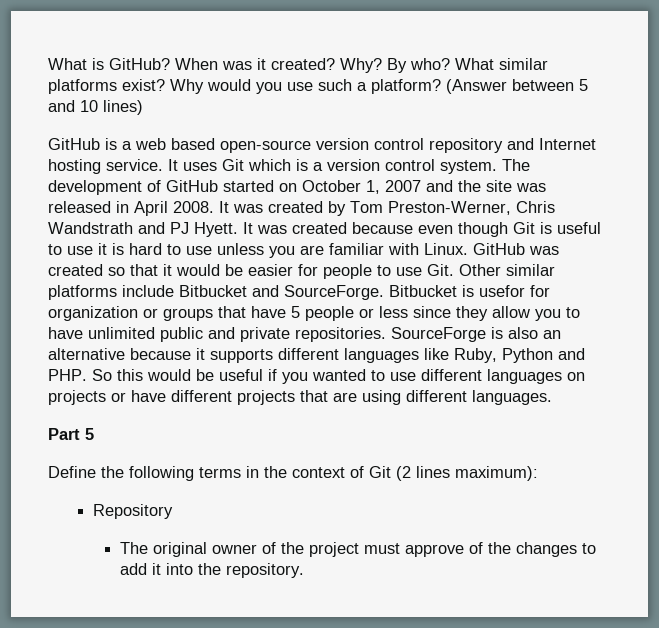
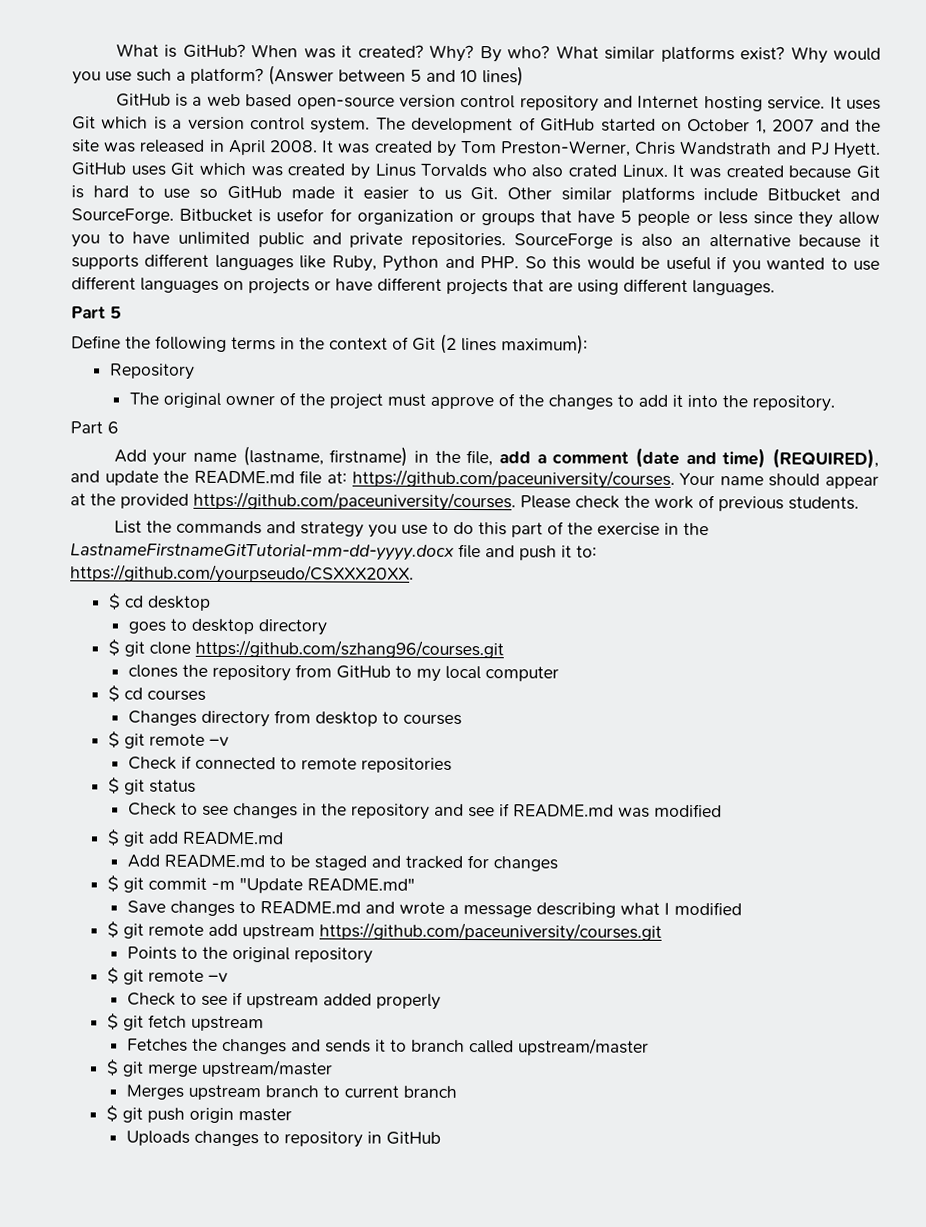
[243,222,601,237] [48,243,559,258] [48,264,422,279] It was created because even though Git is useful to use it is hard to use unless you are familiar with Linux. GitHub was created so that it would be easier for people to use -> [71,162,880,180] [71,185,462,200] GitHub uses Git which was created by Linus Torvalds who also crated Linux. It was created because Git is hard to use so GitHub made it easier to us
(305, 570) none -> [70,421,119,434] [113,446,879,469] [70,469,880,489] [70,491,859,512] [113,520,709,538] [70,542,597,561] [70,564,414,584] [109,593,212,611] [127,618,327,636] [108,639,505,659] [127,664,559,682] [108,685,207,703] [127,710,462,728] [108,731,230,749] [127,755,452,773] [108,777,197,795] [127,802,722,820] [107,829,285,847] [126,854,558,872] [107,875,416,894] [126,900,742,918] [107,921,663,942] [126,946,373,964] [107,967,229,985] [126,991,441,1010] [107,1013,265,1032] [126,1038,649,1056] [106,1059,334,1078] [125,1084,457,1101] [106,1105,293,1124] [125,1130,441,1148] // Part 6 // Add your name (lastname, firstname) in the file, add a comment (date and time) (REQUIRED), and update the README.md file at: https://github.com/paceuniversity/courses. Your name should appear at the provided https://github.com/paceuniversity/courses. Please check the work of previous students. // List the commands and strategy you use to do this part of the exercise in the LastnameFirstnameGitTutorial-mm-dd-yyyy.docx file and push it to: https://github.com/yourpseudo/CSXXX20XX. // $ cd desktop // goes to desktop directory // $ git clone https://github.com/szhang96/courses.git // clones the repository from GitHub to my local computer // $ cd courses // Changes directory from desktop to courses // $ git remote –v // Check if connected to remote repositories // $ git status // Check to see changes in the repository and see if README.md was modified // $ git add README.md // Add README.md to be staged and tracked for changes // $ git commit -m "Update README.md" // Save changes to README.md and wrote a message describing what I modified // $ git remote add upstream https://github.com/paceuniversity/courses.git // Points to the original repository // $ git remote –v // Check to see if upstream added properly // $ git fetch upstream // Fetches the changes and sends it to branch called upstream/master // $ git merge upstream/master // Merges upstream branch to current branch // $ git push origin master // Uploads changes to repository in GitHub

